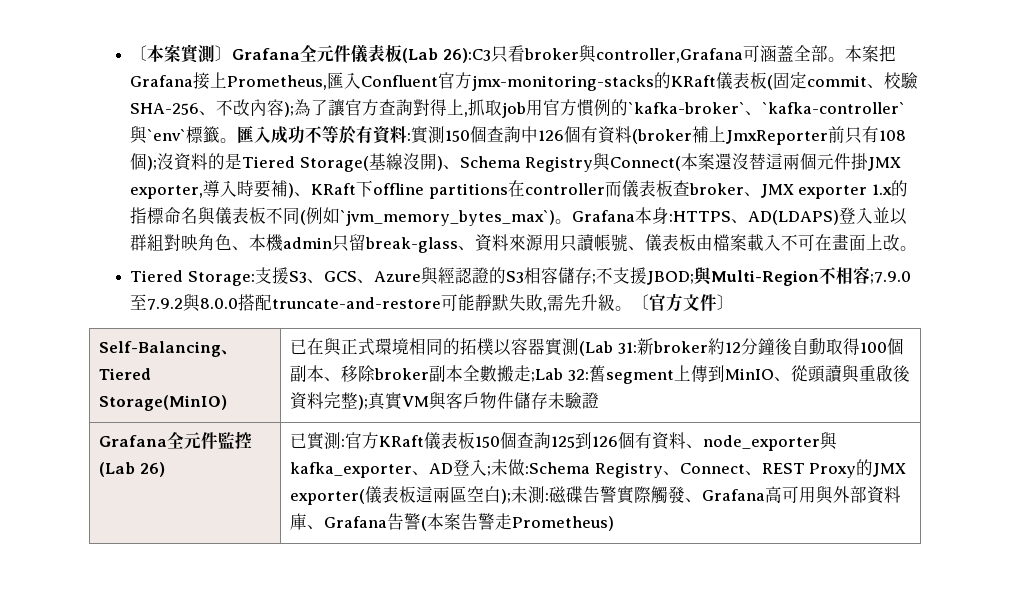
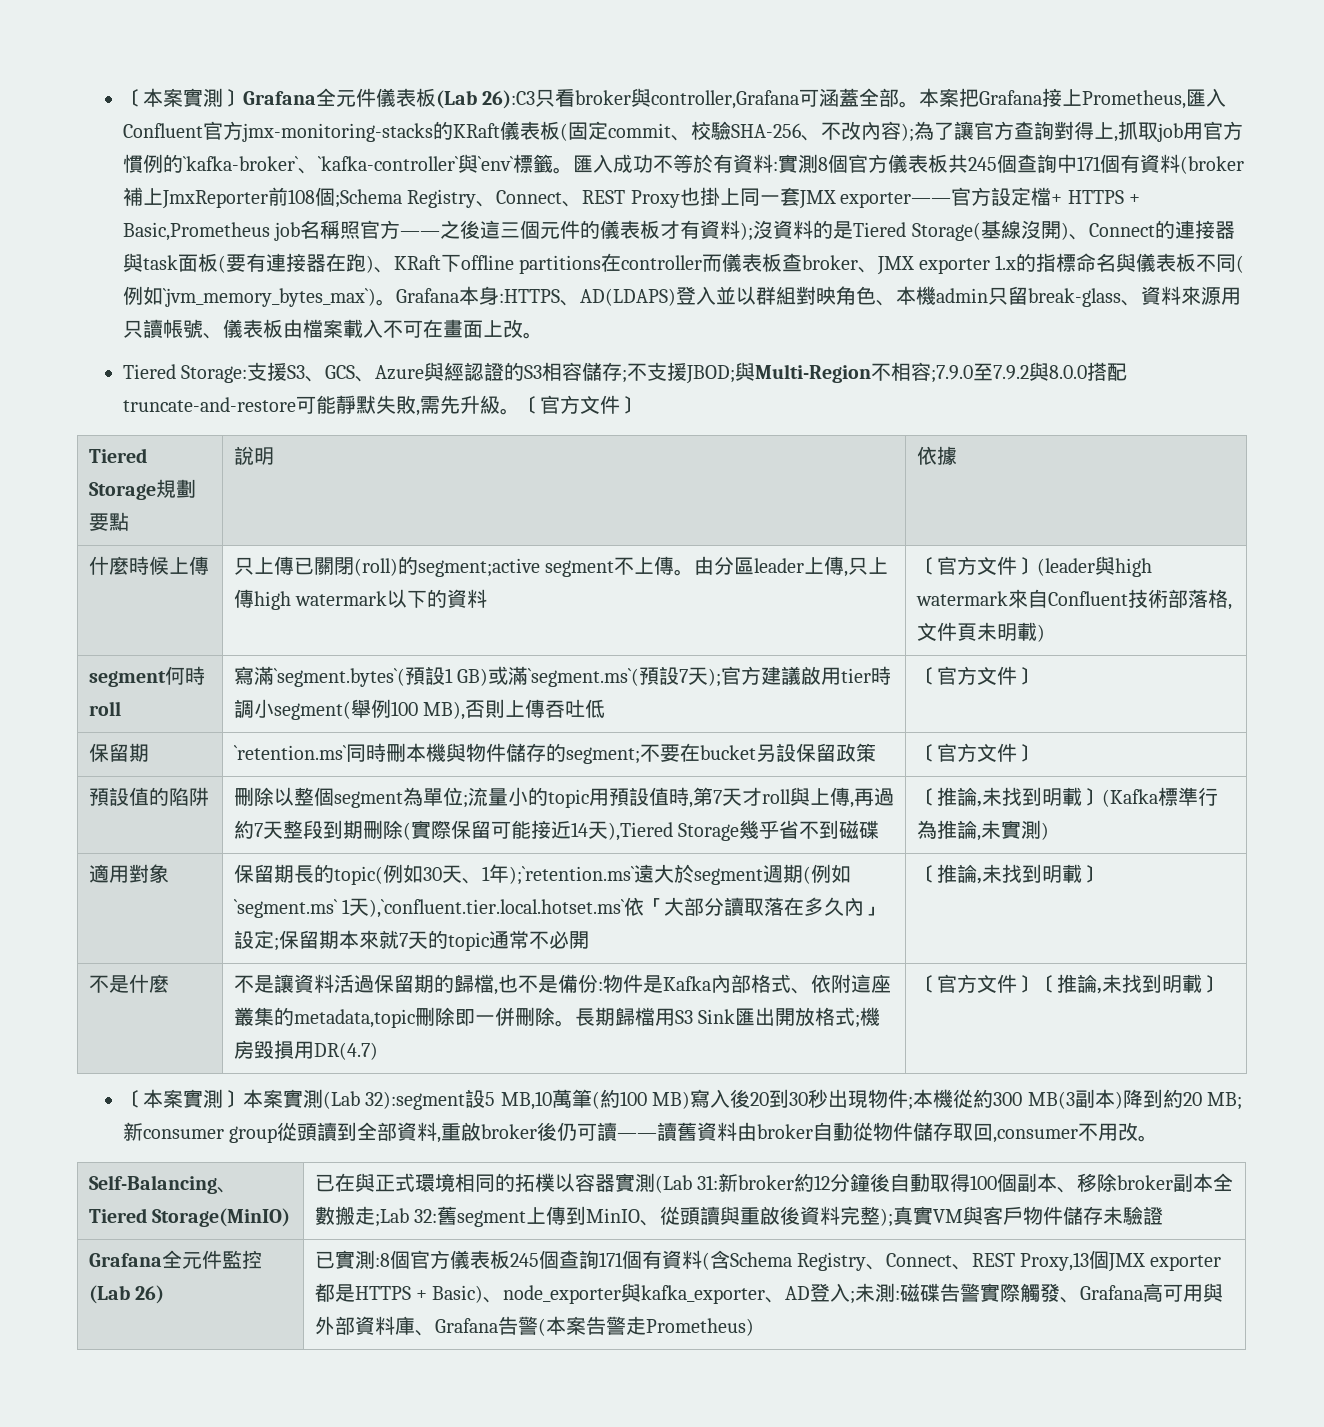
[445,130,471,142] 150 -> [817,154,997,173] 8個官方儀表板共245
[538,130,565,141] 126 -> [1076,156,1101,171] 171
[845,126,907,144] [130,153,148,170] 只有108個 -> [287,187,1140,209] [122,220,741,241] 108個;Schema Registry、Connect、REST Proxy也掛上同一套JMX exporter——官方設定檔+ HTTPS + Basic,Prometheus job名稱照官方——之後這三個元件的儀表板才有資料
[459,153,902,172] [130,180,289,199] Schema Registry與Connect(本案還沒替這兩個元件掛JMX exporter,導入時要補 -> [1088,220,1235,239] [122,253,366,273] Connect的連接器與task面板(要有連接器在跑
(735, 302) none -> [88,448,147,463] [88,479,196,500] [88,512,129,531] [233,446,274,465] [916,446,957,465] [88,556,209,575] [233,556,888,577] [233,589,487,610] [916,556,1152,577] [915,589,1232,610] [916,622,1045,642] [88,666,205,687] [88,701,121,716] [233,666,891,687] [233,699,605,720] [916,666,1037,685] [88,743,149,762] [233,743,876,764] [916,743,1037,762] [88,787,209,806] [233,787,894,808] [233,820,879,841] [916,787,1218,807] [916,820,1049,841] [88,864,169,883] [233,864,851,885] [233,897,884,918] [233,930,589,951] [916,864,1102,884] [88,974,169,993] [233,974,891,995] [233,1007,880,1028] [233,1040,378,1060] [916,974,1222,994] [122,1089,1242,1110] [122,1122,1159,1143] // Tiered Storage規劃要點 | 說明 | 依據 // 什麼時候上傳 | 只上傳已關閉(roll)的segment;active segment不上傳。由分區leader上傳,只上傳high watermark以下的資料 | 〔官方文件〕(leader與high watermark來自Confluent技術部落格,文件頁未明載) // segment何時roll | 寫滿`segment.bytes`(預設1 GB)或滿`segment.ms`(預設7天);官方建議啟用tier時調小segment(舉例100 MB),否則上傳吞吐低 | 〔官方文件〕 // 保留期 | `retention.ms`同時刪本機與物件儲存的segment;不要在bucket另設保留政策 | 〔官方文件〕 // 預設值的陷阱 | 刪除以整個segment為單位;流量小的topic用預設值時,第7天才roll與上傳,再過約7天整段到期刪除(實際保留可能接近14天),Tiered Storage幾乎省不到磁碟 | 〔推論,未找到明載〕(Kafka標準行為推論,未實測) // 適用對象 | 保留期長的topic(例如30天、1年);`retention.ms`遠大於segment週期(例如`segment.ms` 1天),`confluent.tier.local.hotset.ms`依「大部分讀取落在多久內」設定;保留期本來就7天的topic通常不必開 | 〔推論,未找到明載〕 // 不是什麼 | 不是讓資料活過保留期的歸檔,也不是備份:物件是Kafka內部格式、依附這座叢集的metadata,topic刪除即一併刪除。長期歸檔用S3 Sink匯出開放格式;機房毀損用DR(4.7) | 〔官方文件〕〔推論,未找到明載〕 // 〔本案實測〕本案實測(Lab 32):segment設5 MB,10萬筆(約100 MB)寫入後20到30秒出現物件;本機從約300 MB(3副本)降到約20 MB;新consumer group從頭讀到全部資料,重啟broker後仍可讀——讀舊資料由broker自動從物件儲存取回,consumer不用改。
[341,432,687,450] :官方KRaft儀表板150個查詢125到126個有資料 -> [374,1250,1221,1272] [314,1283,484,1303] :8個官方儀表板245個查詢171個有資料(含Schema Registry、Connect、REST Proxy,13個JMX exporter都是HTTPS + Basic)
[508,459,907,478] [290,486,529,505] 做:Schema Registry、Connect、REST Proxy的JMX exporter(儀表板這兩區空白);未 -> (876, 1292) none

